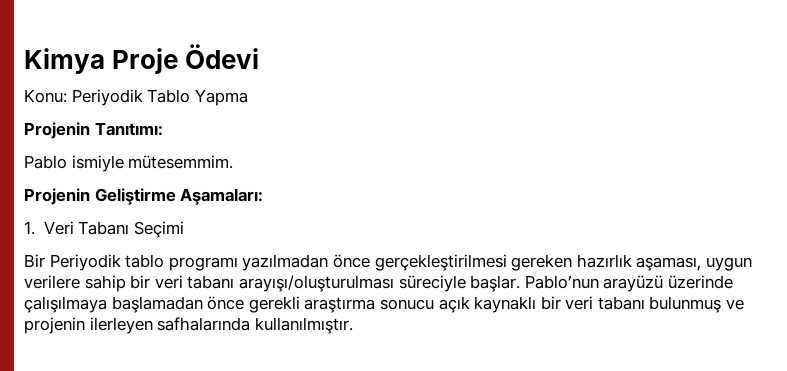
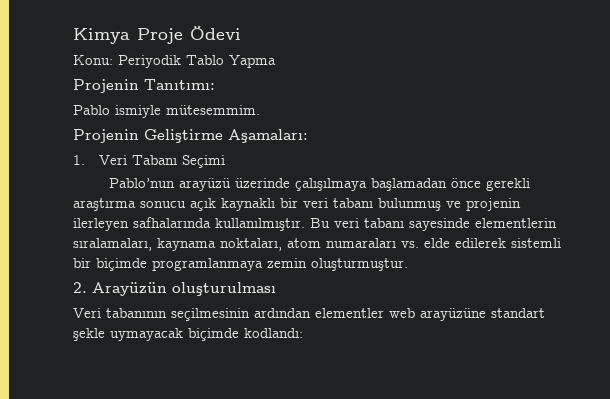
[24,254,752,271] [24,275,521,292] Bir Periyodik tablo programı yazılmadan önce gerçekleştirilmesi gereken hazırlık aşaması, uygun verilere sahip bir veri tabanı arayışı/oluşturulması süreciyle başlar. -> (226, 161) none
(353, 325) none -> [310,218,557,231] [73,238,561,251] [73,258,408,271] [73,282,276,296] [73,308,545,321] [73,328,303,341] Bu veri tabanı sayesinde elementlerin sıralamaları, kaynama noktaları, atom numaraları vs. elde edilerek sistemli bir biçimde programlanmaya zemin oluşturmuştur. // 2. Arayüzün oluşturulması // Veri tabanının seçilmesinin ardından elementler web arayüzüne standart şekle uymayacak biçimde kodlandı:

